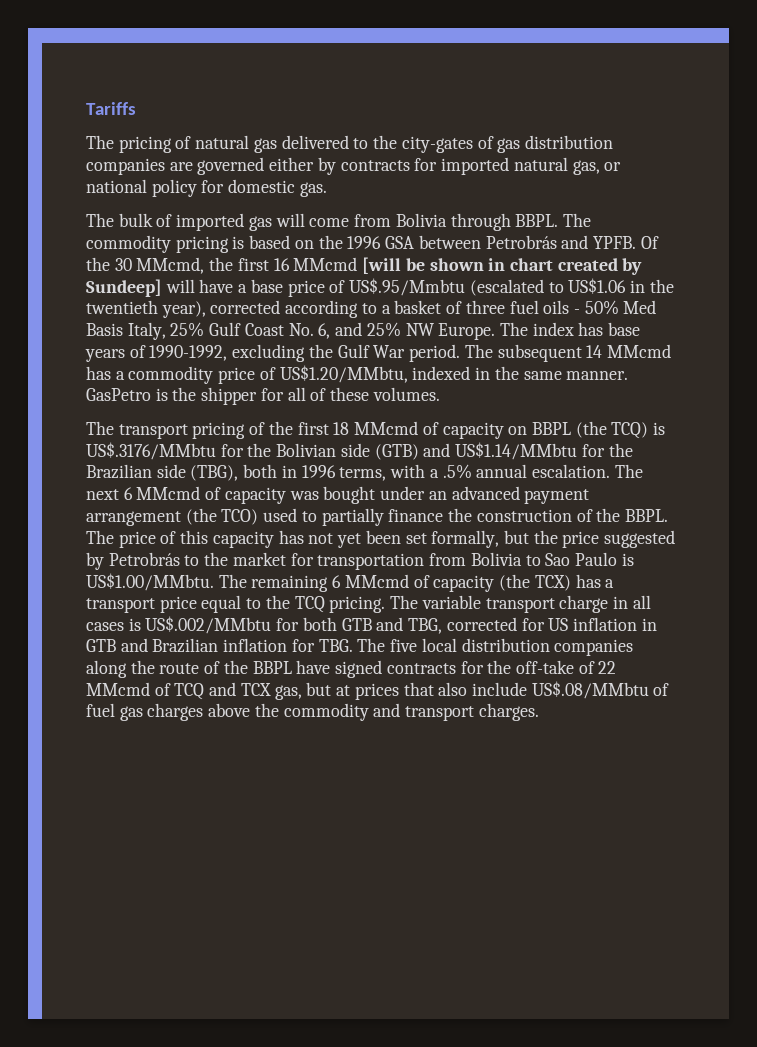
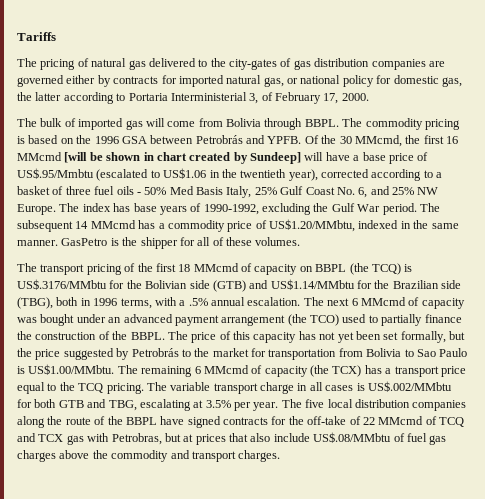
[299,182,327,197] gas. -> [441,77,462,87] [17,92,369,104] gas, the latter according to Portaria Interministerial 3, of February 17, 2000.
[446,617,657,631] [86,638,353,653] corrected for US inflation in GTB and Brazilian inflation for TBG. -> [139,399,279,411] escalating at 3.5% per year.
[274,685,302,700] gas, -> [66,433,162,445] gas with Petrobras,

